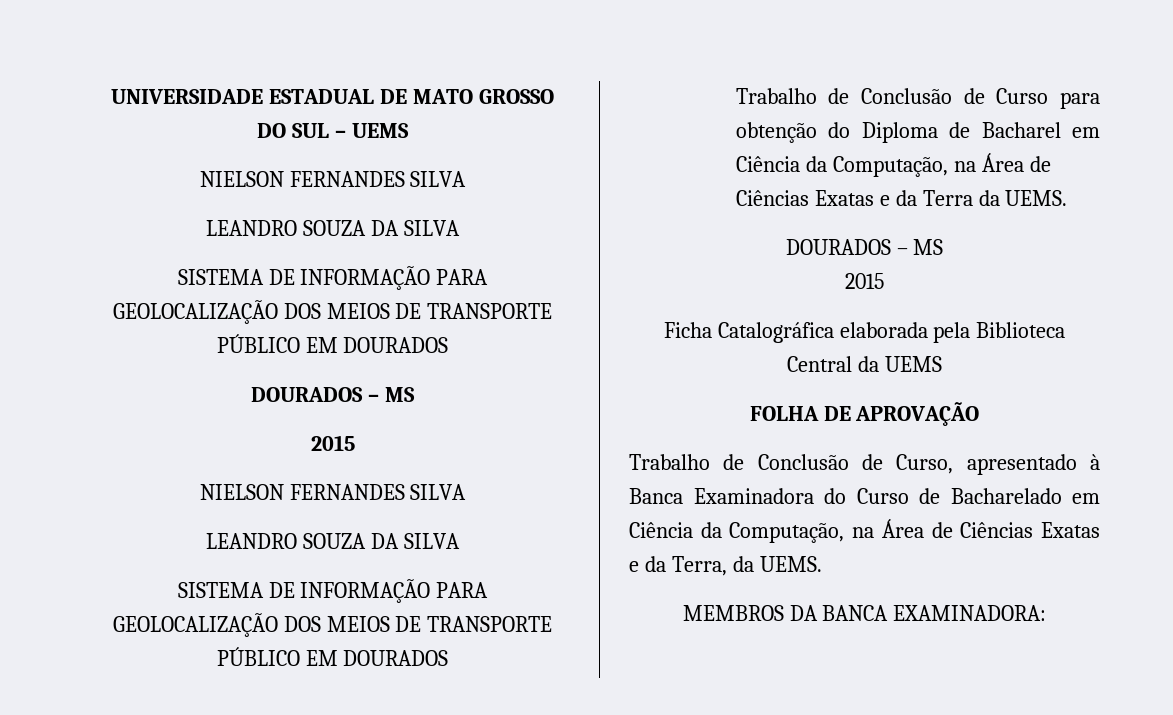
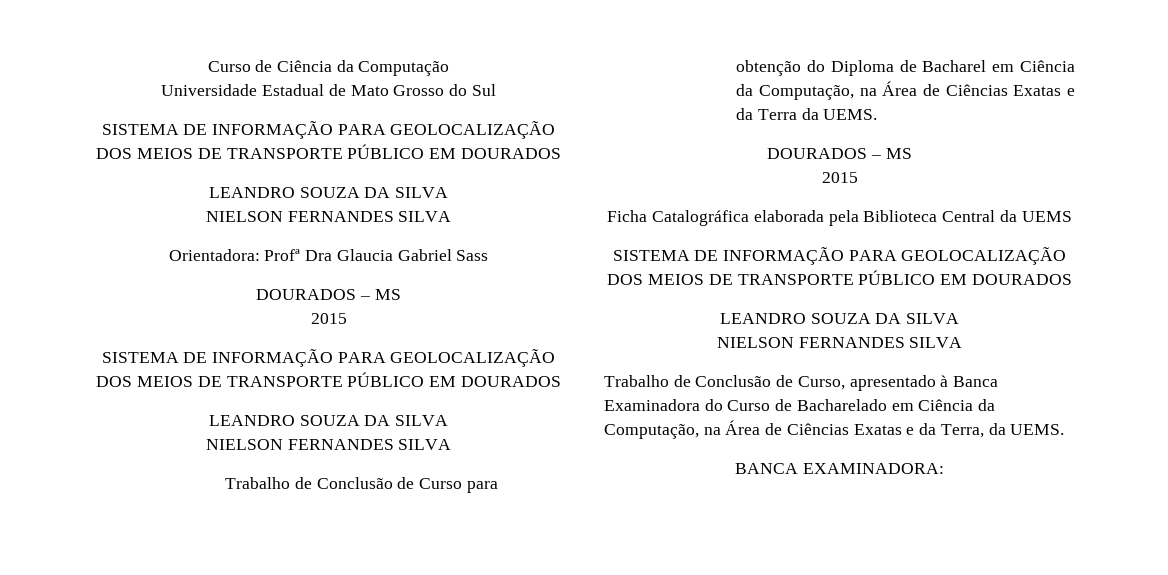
[111,89,554,104] [257,123,409,138] [199,171,467,187] [206,220,460,236] UNIVERSIDADE ESTADUAL DE MATO GROSSO DO SUL – UEMS // NIELSON FERNANDES SILVA // LEANDRO SOUZA DA SILVA -> [207,60,450,76] [161,84,496,96] Curso de Ciência da Computação // Universidade Estadual de Mato Grosso do Sul
[251,387,415,402] [310,435,355,451] [199,484,467,500] [206,533,460,549] DOURADOS – MS // 2015 // NIELSON FERNANDES SILVA // LEANDRO SOUZA DA SILVA -> [208,187,449,198] [205,211,452,222] [168,249,489,261] [256,289,401,300] [310,313,347,324] LEANDRO SOUZA DA SILVA // NIELSON FERNANDES SILVA // Orientadora: Profª Dra Glaucia Gabriel Sass // DOURADOS – MS // 2015
(449, 658) none -> [208,415,449,426] [205,439,452,450] // LEANDRO SOUZA DA SILVA // NIELSON FERNANDES SILVA
[749,402,980,426] FOLHA DE APROVAÇÃO -> [612,247,1067,265] [607,270,1072,285] [719,313,960,324] [716,337,963,348] SISTEMA DE INFORMAÇÃO PARA GEOLOCALIZAÇÃO DOS MEIOS DE TRANSPORTE PÚBLICO EM DOURADOS // LEANDRO SOUZA DA SILVA // NIELSON FERNANDES SILVA
[682,605,818,621] MEMBROS DA -> (1065, 429) none

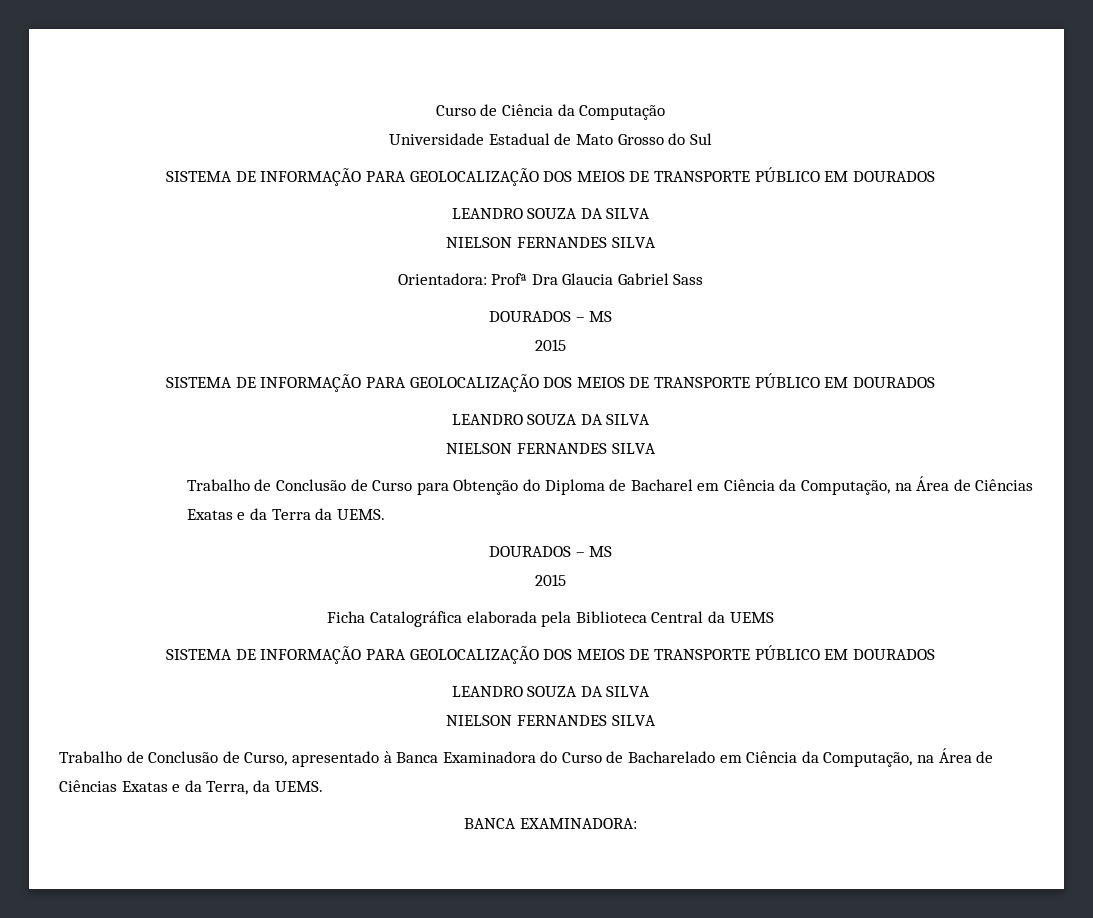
[736,60,802,76] obtenção -> [453,479,519,495] Obtenção

